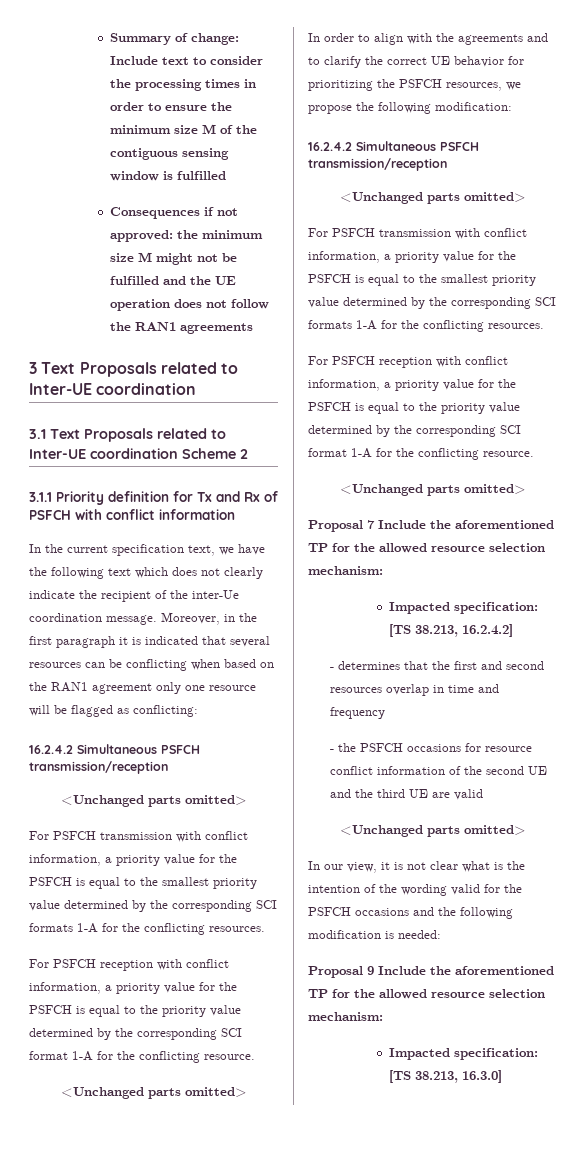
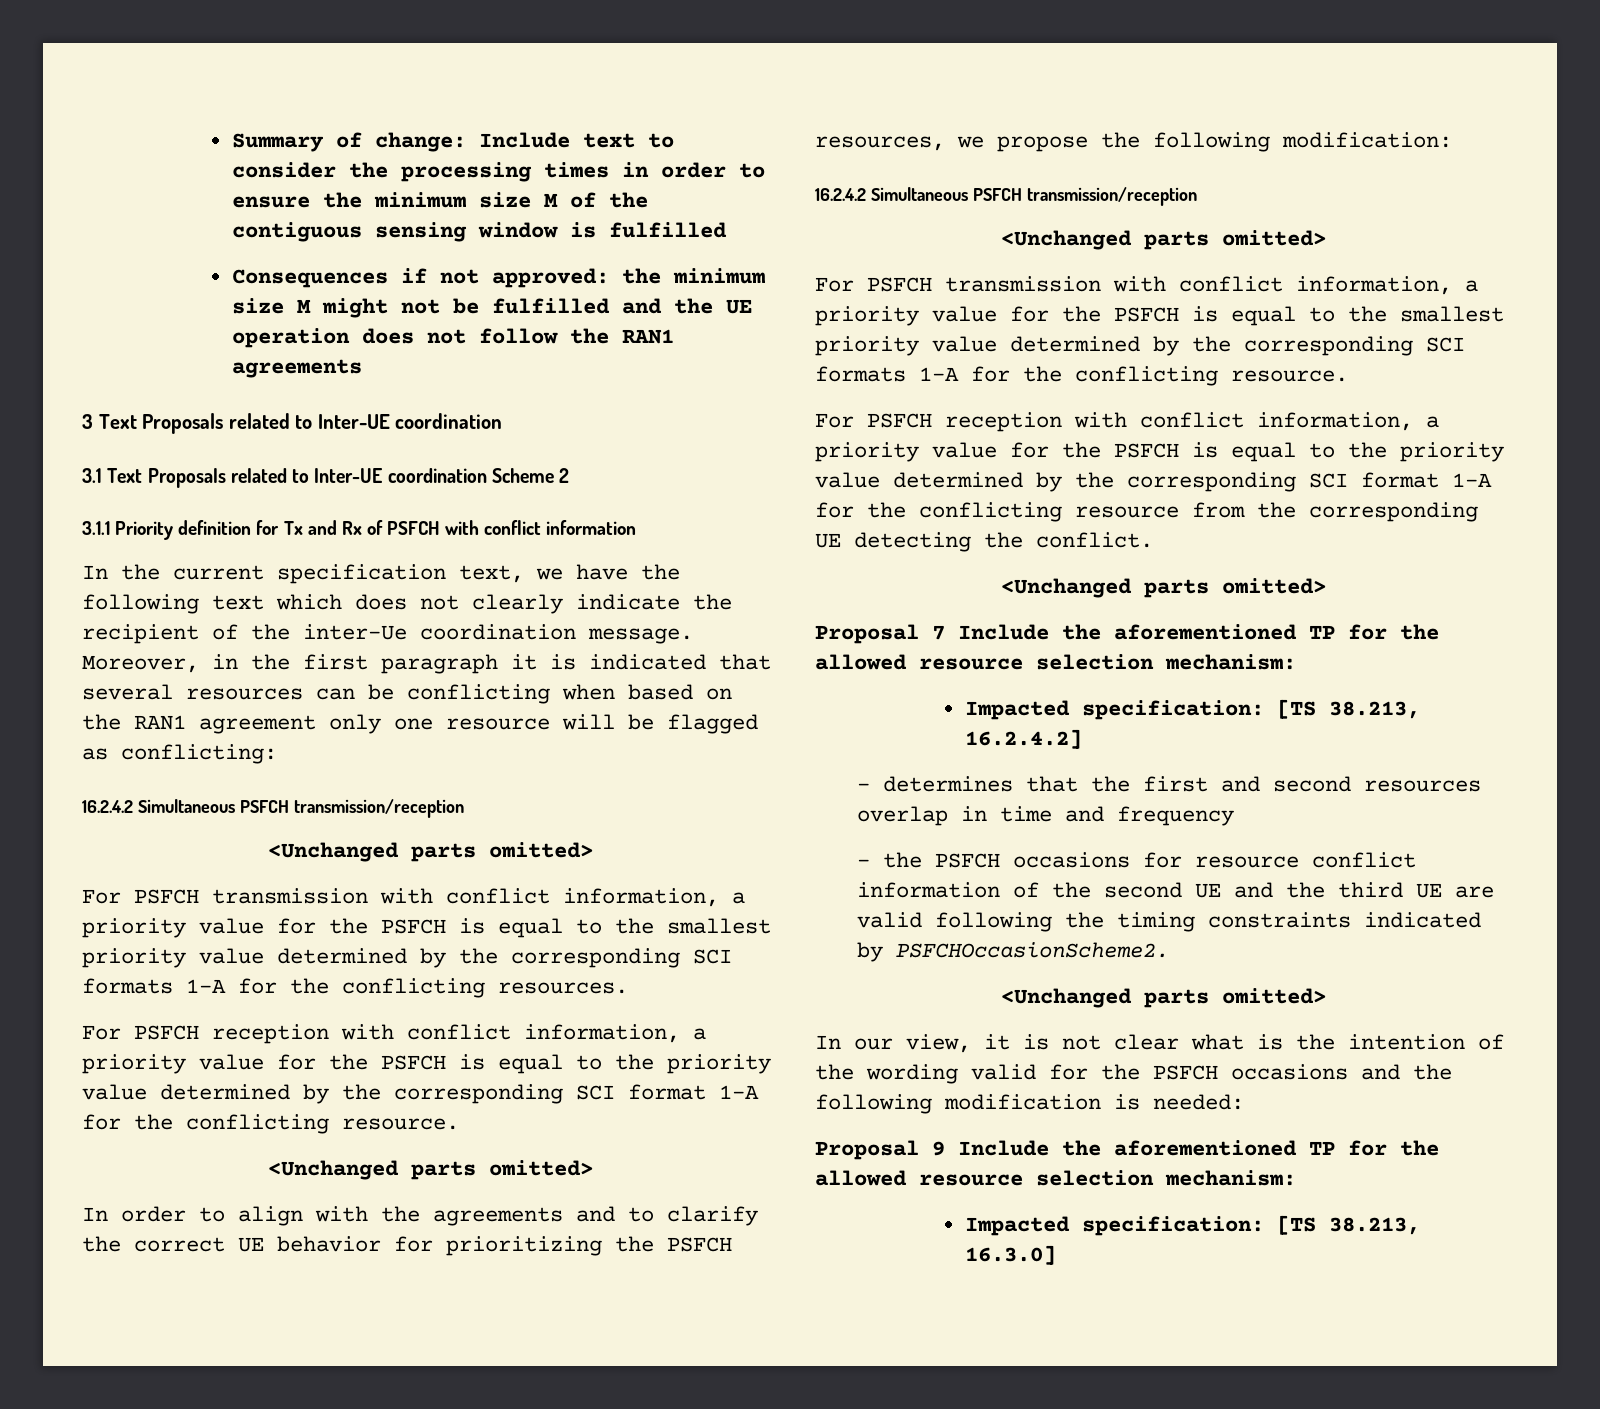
[488,323,544,329] resources. -> [1231,370,1348,382] resource.
[483,451,534,457] resource. -> [1075,502,1478,522] [815,532,1153,552] resource from the corresponding UE detecting the conflict.
(484, 794) none -> [934,912,1481,932] [856,942,1169,962] following the timing constraints indicated by PSFCHOccasionScheme2.

